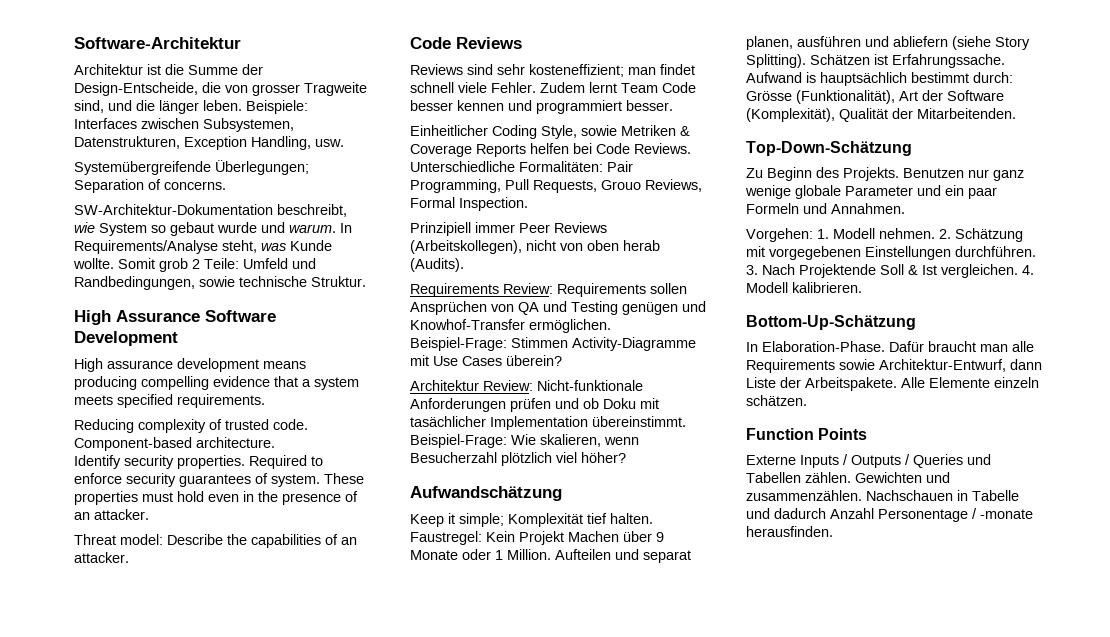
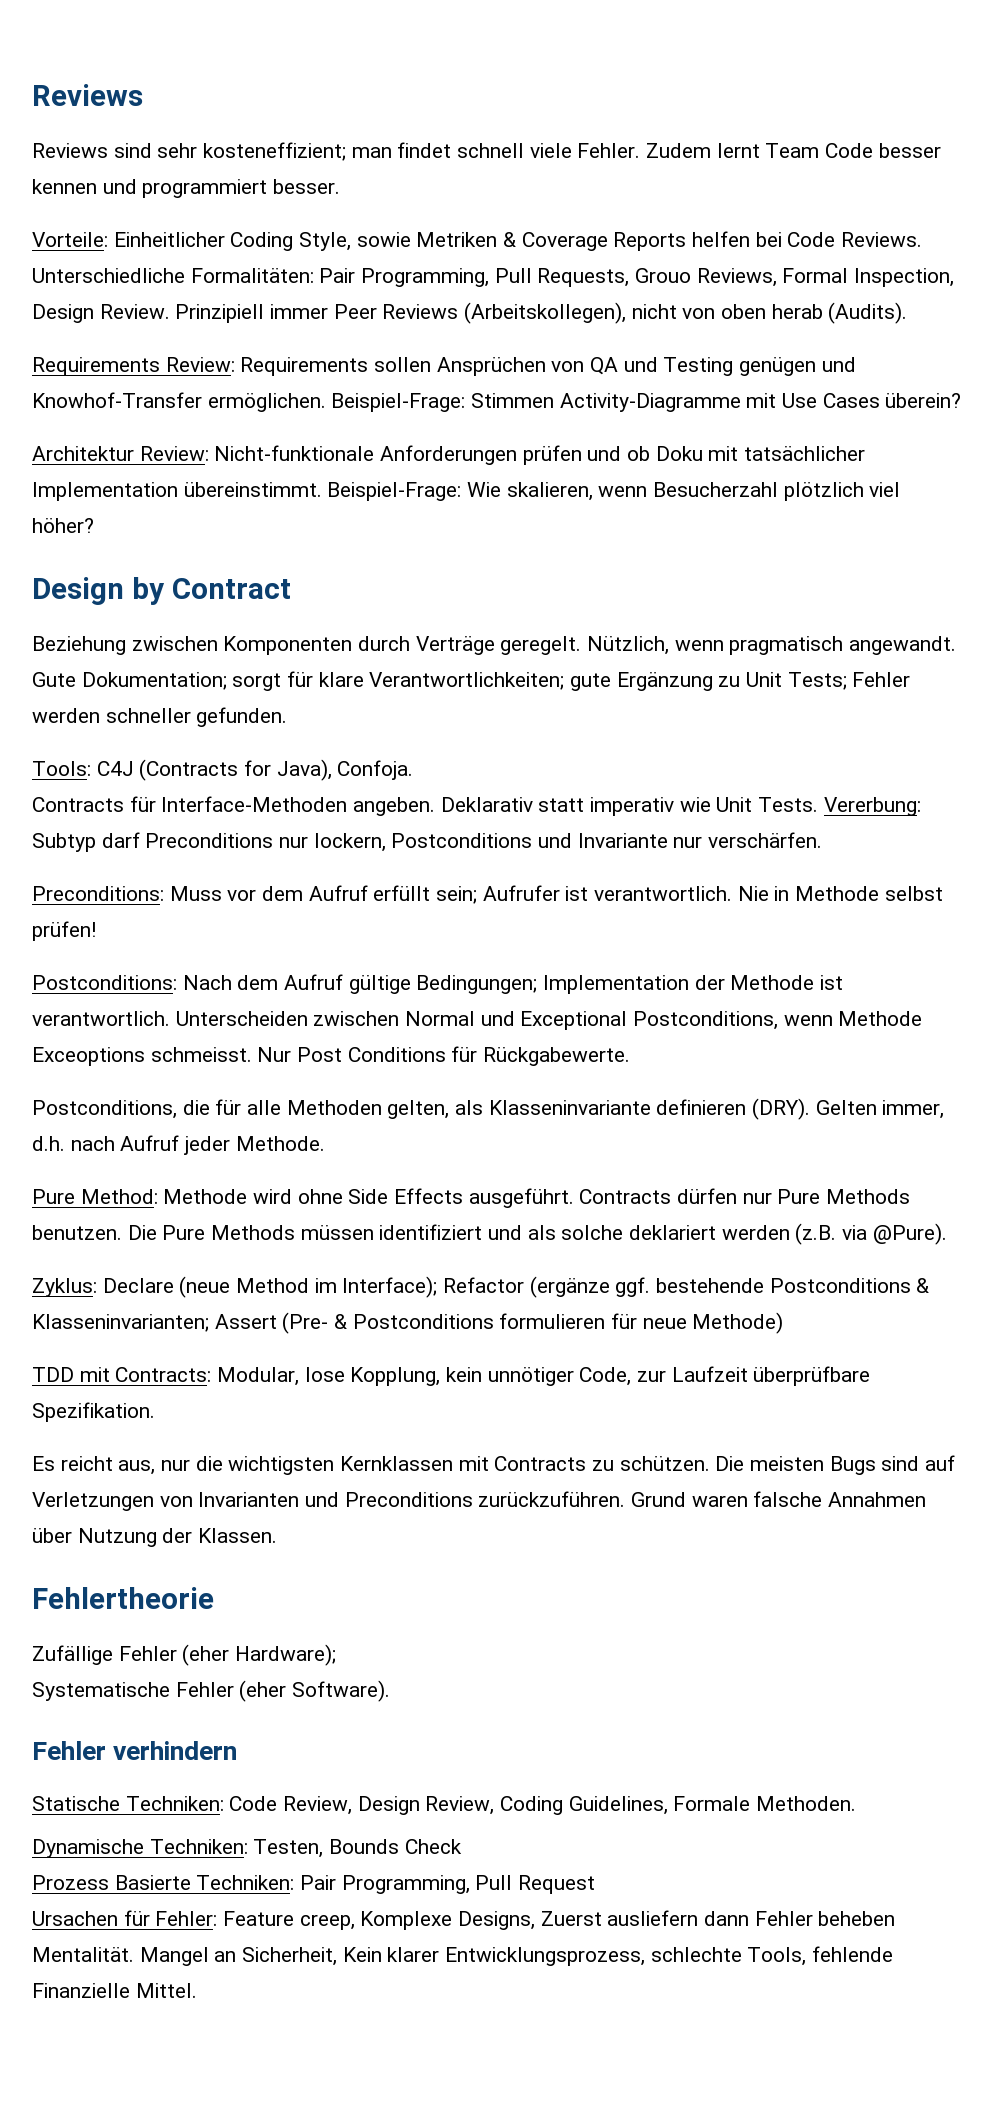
[74,37,241,49] [74,64,263,75] [74,82,367,96] [74,100,308,114] [74,118,294,132] [74,136,344,150] [74,160,309,175] [74,179,226,193] [74,204,347,217] [74,222,352,236] [74,240,332,254] [73,258,316,272] [74,276,366,290] [74,310,276,325] [74,331,178,346] [74,358,306,372] [74,376,359,390] [74,394,265,408] [74,419,308,433] [74,437,275,451] [74,455,323,469] [74,473,364,487] [74,491,358,505] [74,509,149,520] [74,534,357,548] [74,552,129,563] [410,37,451,49] Software-Architektur // Architektur ist die Summe der Design-Entscheide, die von grosser Tragweite sind, und die länger leben. Beispiele: Interfaces zwischen Subsystemen, Datenstrukturen, Exception Handling, usw. // Systemübergreifende Überlegungen; Separation of concerns. // SW-Architektur-Dokumentation beschreibt, wie System so gebaut wurde und warum. In Requirements/Analyse steht, was Kunde wollte. Somit grob 2 Teile: Umfeld und Randbedingungen, sowie technische Struktur. // High Assurance Software Development // High assurance development means producing compelling evidence that a system meets specified requirements. // Reducing complexity of trusted code. Component-based architecture. // Identify security properties. Required to enforce security guarantees of system. These properties must hold even in the presence of an attacker. // Threat model: Describe the capabilities of an attacker. // Code -> (32, 95) none
(673, 105) none -> [32,232,108,247] Vorteile:
[459,197,528,211] Inspection. // -> [854,268,955,287] [32,304,170,323] Inspection, Design Review.
[410,416,486,427] tasächlicher -> [744,446,866,461] tatsächlicher
[410,486,562,501] [410,513,653,527] [410,531,664,545] [410,549,691,563] [746,36,1030,50] [746,54,1005,68] [746,72,1013,86] [746,90,1004,104] [746,108,1016,122] [746,141,912,156] [746,167,1024,181] [745,185,997,199] [746,203,905,214] [746,228,1023,242] [746,246,1036,260] [746,264,1034,278] [746,282,862,293] [746,315,916,330] [746,341,1034,352] [746,359,1042,373] [746,377,1039,391] [746,395,807,406] [746,428,868,440] [746,454,991,468] [746,472,950,483] [746,490,1019,501] [746,508,1033,522] [746,526,833,537] Aufwandschätzung // Keep it simple; Komplexität tief halten. Faustregel: Kein Projekt Machen über 9 Monate oder 1 Million. Aufteilen und separat planen, ausführen und abliefern (siehe Story Splitting). Schätzen ist Erfahrungssache. Aufwand is hauptsächlich bestimmt durch: Grösse (Funktionalität), Art der Software (Komplexität), Qualität der Mitarbeitenden. // Top-Down-Schätzung // Zu Beginn des Projekts. Benutzen nur ganz wenige globale Parameter und ein paar Formeln und Annahmen. // Vorgehen: 1. Modell nehmen. 2. Schätzung mit vorgegebenen Einstellungen durchführen. 3. Nach Projektende Soll & Ist vergleichen. 4. Modell kalibrieren. // Bottom-Up-Schätzung // In Elaboration-Phase. Dafür braucht man alle Requirements sowie Architektur-Entwurf, dann Liste der Arbeitspakete. Alle Elemente einzeln schätzen. // Function Points // Externe Inputs / Outputs / Queries und Tabellen zählen. Gewichten und zusammenzählen. Nachschauen in Tabelle und dadurch Anzahl Personentage / -monate herausfinden. -> [32,577,291,605] [32,636,957,655] [32,671,911,691] [32,707,288,727] [32,759,414,781] [32,796,921,816] [32,832,823,852] [32,885,943,904] [32,921,96,941] [32,974,844,994] [32,1011,923,1030] [32,1046,631,1066] [32,1098,945,1120] [32,1135,325,1155] [32,1188,911,1208] [32,1223,947,1245] [32,1276,930,1298] [32,1312,784,1334] [32,1366,871,1386] [32,1402,155,1422] [32,1455,956,1475] [32,1491,927,1511] [32,1528,278,1547] [32,1587,214,1609] [32,1644,337,1666] [32,1680,391,1702] [32,1741,238,1760] [32,1796,857,1815] [32,1839,462,1858] [32,1875,596,1894] [32,1910,896,1930] [32,1946,894,1966] [32,1983,197,1998] Design by Contract // Beziehung zwischen Komponenten durch Verträge geregelt. Nützlich, wenn pragmatisch angewandt. Gute Dokumentation; sorgt für klare Verantwortlichkeiten; gute Ergänzung zu Unit Tests; Fehler werden schneller gefunden. // Tools: C4J (Contracts for Java), Confoja. // Contracts für Interface-Methoden angeben. Deklarativ statt imperativ wie Unit Tests. Vererbung: Subtyp darf Preconditions nur lockern, Postconditions und Invariante nur verschärfen. // Preconditions: Muss vor dem Aufruf erfüllt sein; Aufrufer ist verantwortlich. Nie in Methode selbst prüfen! // Postconditions: Nach dem Aufruf gültige Bedingungen; Implementation der Methode ist verantwortlich. Unterscheiden zwischen Normal und Exceptional Postconditions, wenn Methode Exceoptions schmeisst. Nur Post Conditions für Rückgabewerte. // Postconditions, die für alle Methoden gelten, als Klasseninvariante definieren (DRY). Gelten immer, d.h. nach Aufruf jeder Methode. // Pure Method: Methode wird ohne Side Effects ausgeführt. Contracts dürfen nur Pure Methods benutzen. Die Pure Methods müssen identifiziert und als solche deklariert werden (z.B. via @Pure). // Zyklus: Declare (neue Method im Interface); Refactor (ergänze ggf. bestehende Postconditions & Klasseninvarianten; Assert (Pre- & Postconditions formulieren für neue Methode) // TDD mit Contracts: Modular, lose Kopplung, kein unnötiger Code, zur Laufzeit überprüfbare Spezifikation. // Es reicht aus, nur die wichtigsten Kernklassen mit Contracts zu schützen. Die meisten Bugs sind auf Verletzungen von Invarianten und Preconditions zurückzuführen. Grund waren falsche Annahmen über Nutzung der Klassen. // Fehlertheorie // Zufällige Fehler (eher Hardware); // Systematische Fehler (eher Software). // Fehler verhindern // Statische Techniken: Code Review, Design Review, Coding Guidelines, Formale Methoden. // Dynamische Techniken: Testen, Bounds Check // Prozess Basierte Techniken: Pair Programming, Pull Request // Ursachen für Fehler: Feature creep, Komplexe Designs, Zuerst ausliefern dann Fehler beheben Mentalität. Mangel an Sicherheit, Kein klarer Entwicklungsprozess, schlechte Tools, fehlende Finanzielle Mittel.

